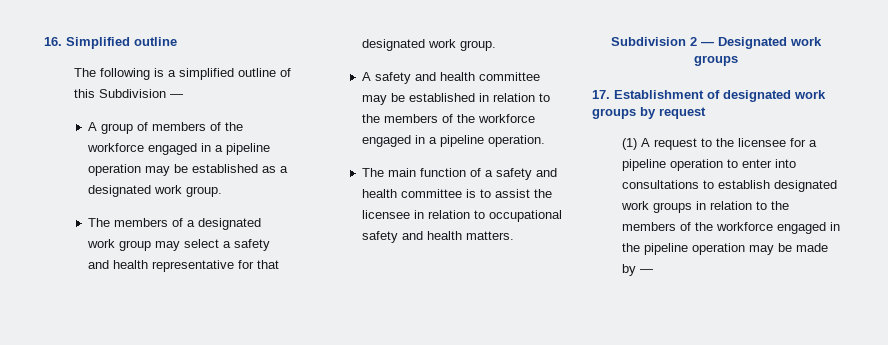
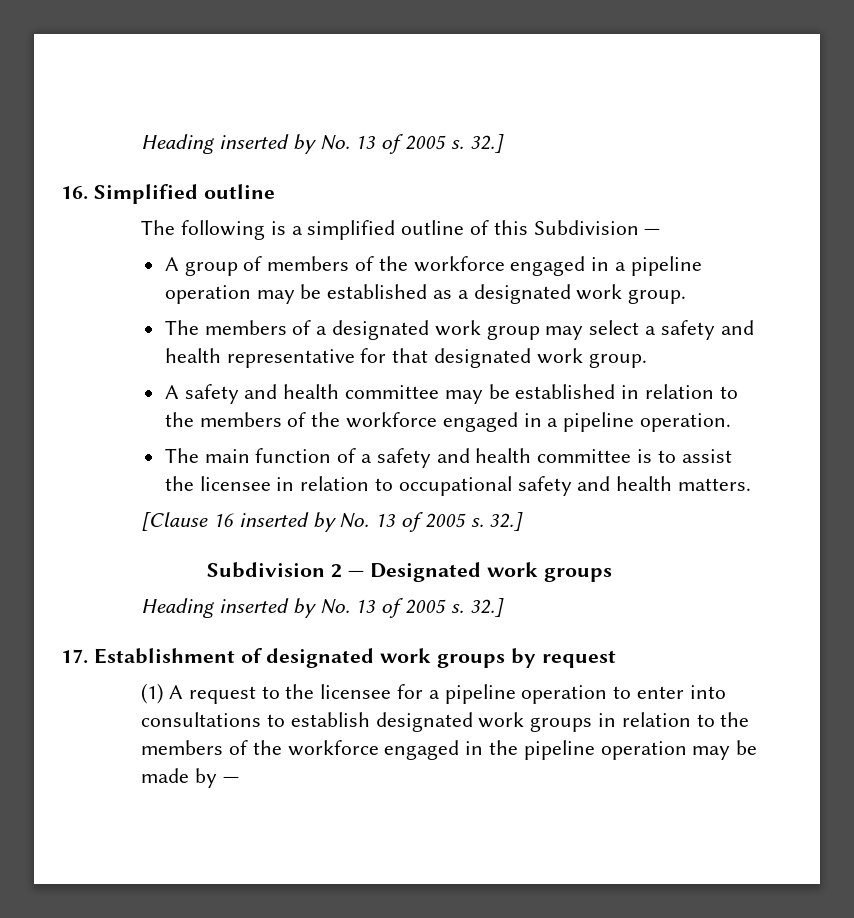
(44, 41) none -> [141,134,504,154] Heading inserted by No. 13 of 2005 s. 32.] //
(515, 235) none -> [141,512,524,532] // [Clause 16 inserted by No. 13 of 2005 s. 32.]
(738, 60) none -> [141,598,504,618] // Heading inserted by No. 13 of 2005 s. 32.]

